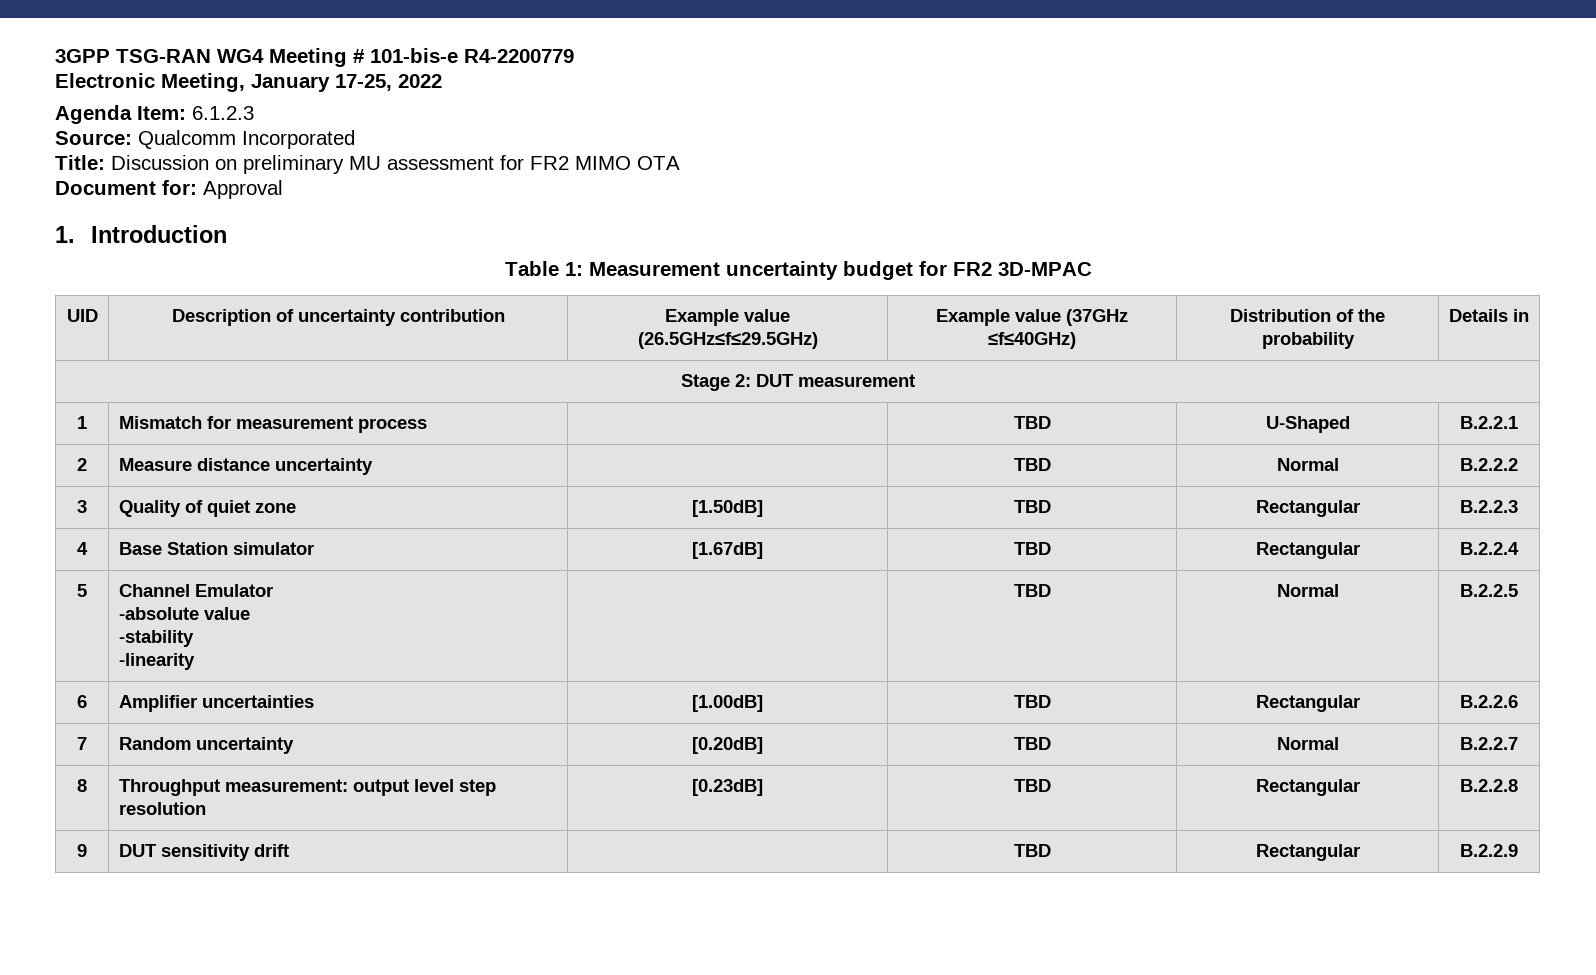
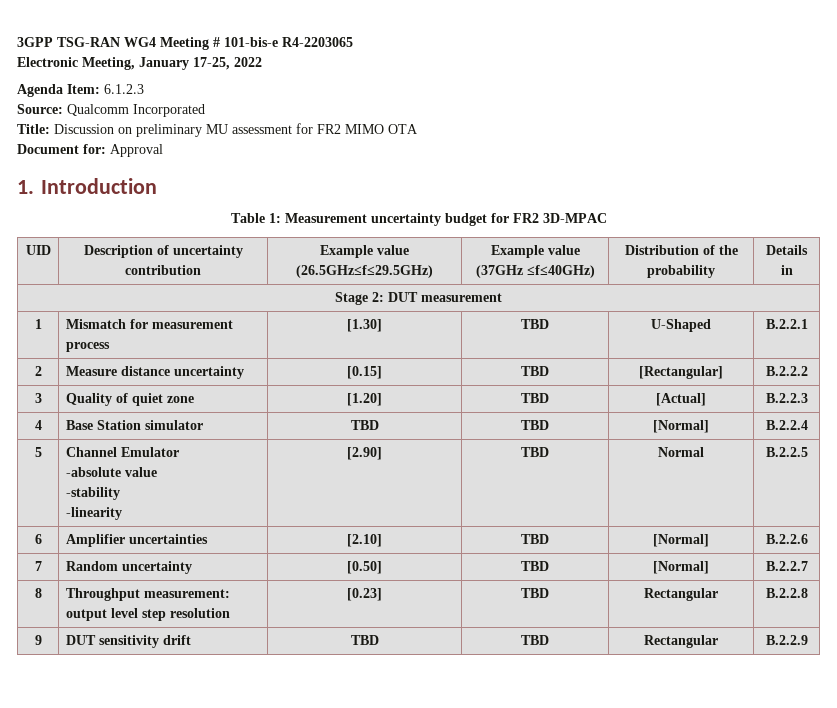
[464,49,574,63] R4-2200779 -> [282,37,353,47] R4-2203065
(427, 425) none -> [347,319,382,332] [1.30]
[1013,458,1051,471] [1276,458,1339,471] | TBD | Normal -> [347,366,382,379] [521,366,549,376] [639,366,723,379] [0.15] | TBD | [Rectangular]
[692,500,763,517] [1013,500,1051,513] [1255,500,1360,517] [1.50dB] | TBD | Rectangular -> [347,393,382,406] [521,393,549,403] [656,393,706,406] [1.20] | TBD | [Actual]
[692,542,763,559] [1013,542,1051,555] [1255,542,1360,559] [1.67dB] | TBD | Rectangular -> [350,420,379,430] [521,420,549,430] [653,420,709,433] TBD | TBD | [Normal]
(195, 661) none -> [347,447,382,460] [2.90]
[692,695,763,712] [1013,695,1051,708] [1255,695,1360,712] [1.00dB] | TBD | Rectangular -> [347,534,382,547] [521,534,549,544] [653,534,709,547] [2.10] | TBD | [Normal]
[692,737,763,754] [1013,737,1051,750] [1276,737,1339,750] [0.20dB] | TBD | Normal -> [347,561,382,574] [521,561,549,571] [653,561,709,574] [0.50] | TBD | [Normal]
[692,779,763,796] [0.23dB] -> [347,588,382,601] [0.23]
(289, 850) none -> [350,635,379,645] TBD

